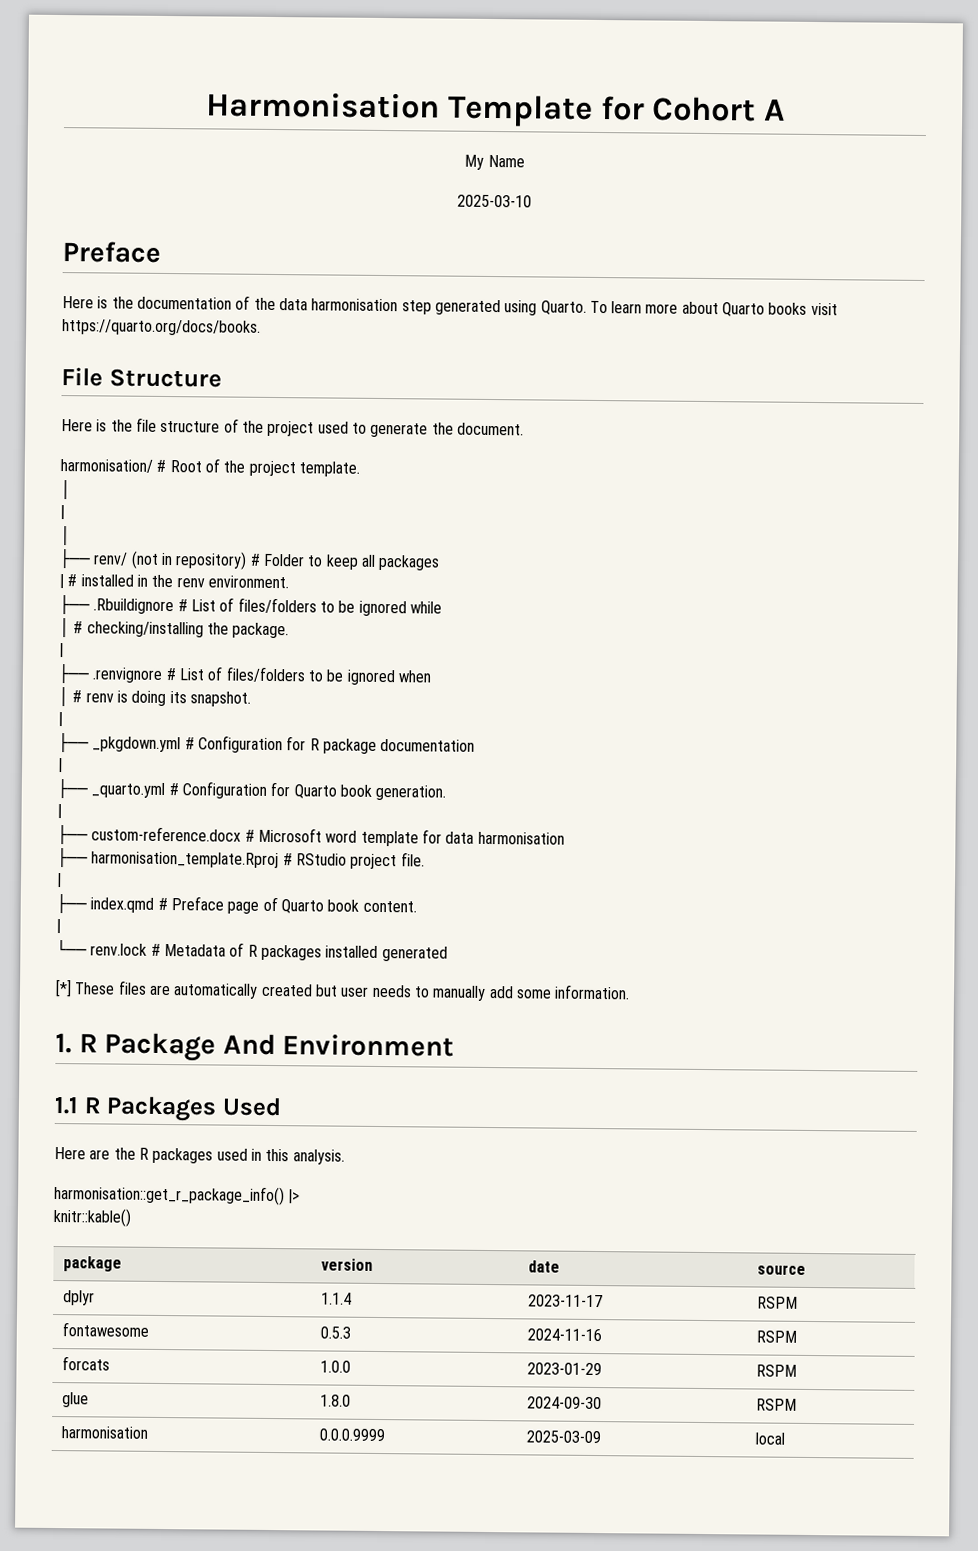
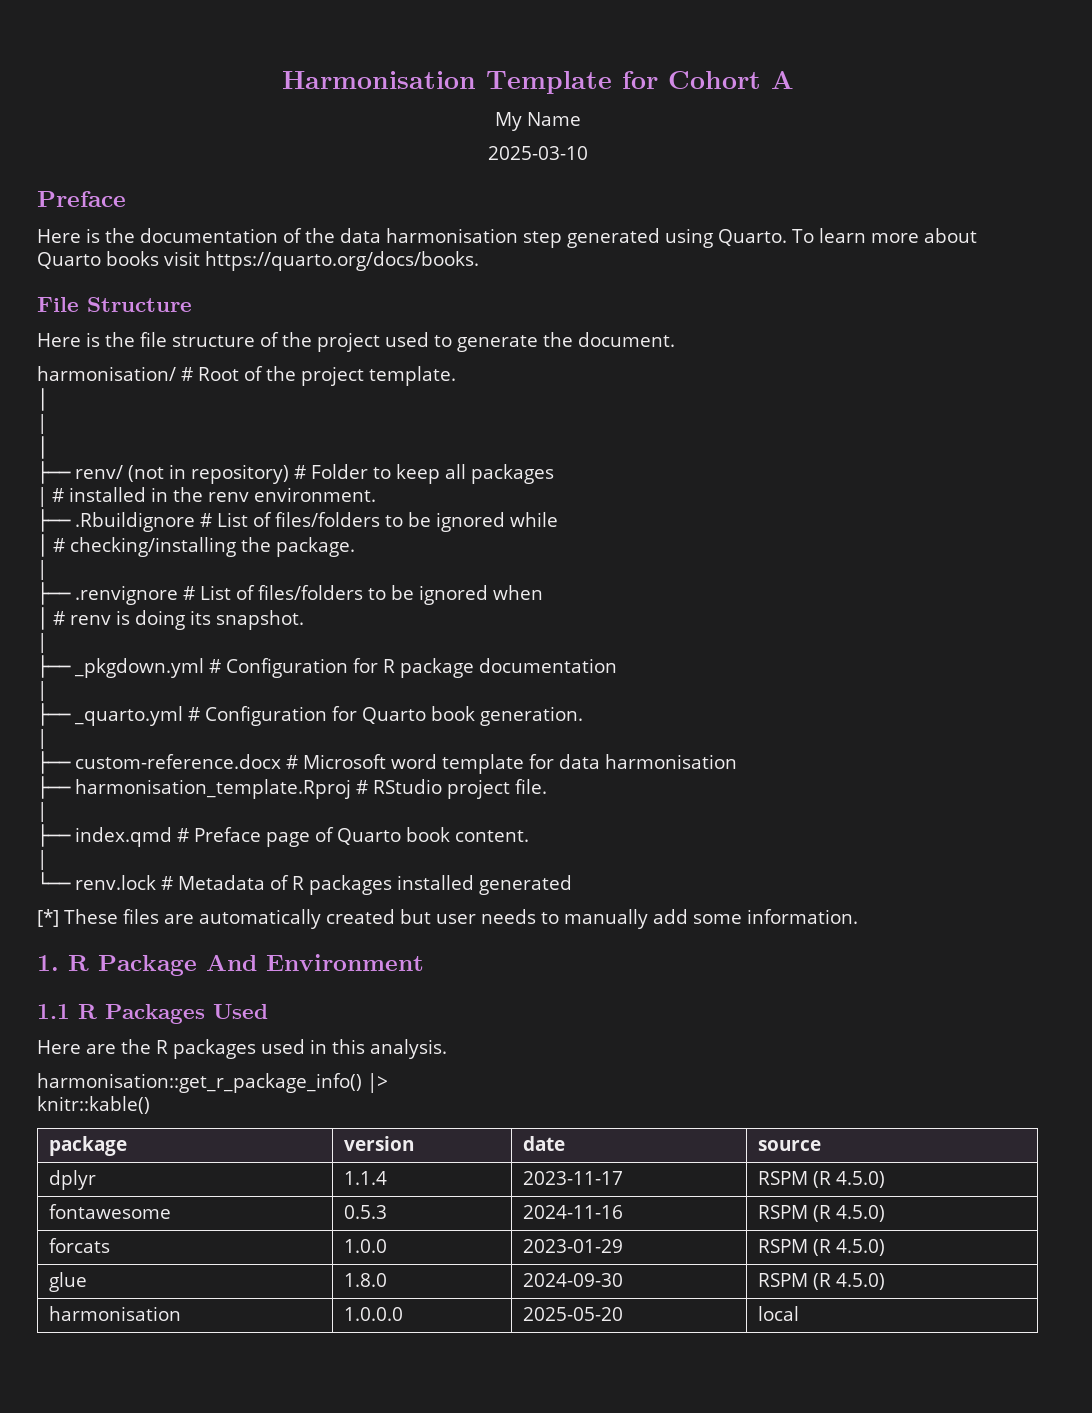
(798, 1302) none -> [812,1171,885,1188] (R 4.5.0)
(797, 1336) none -> [812,1205,885,1222] (R 4.5.0)
(797, 1370) none -> [812,1239,885,1256] (R 4.5.0)
(797, 1404) none -> [812,1273,885,1290] (R 4.5.0)
[318,1428,385,1442] [525,1430,601,1444] 0.0.0.9999 | 2025-03-09 -> [343,1307,403,1321] [522,1307,623,1321] 1.0.0.0 | 2025-05-20

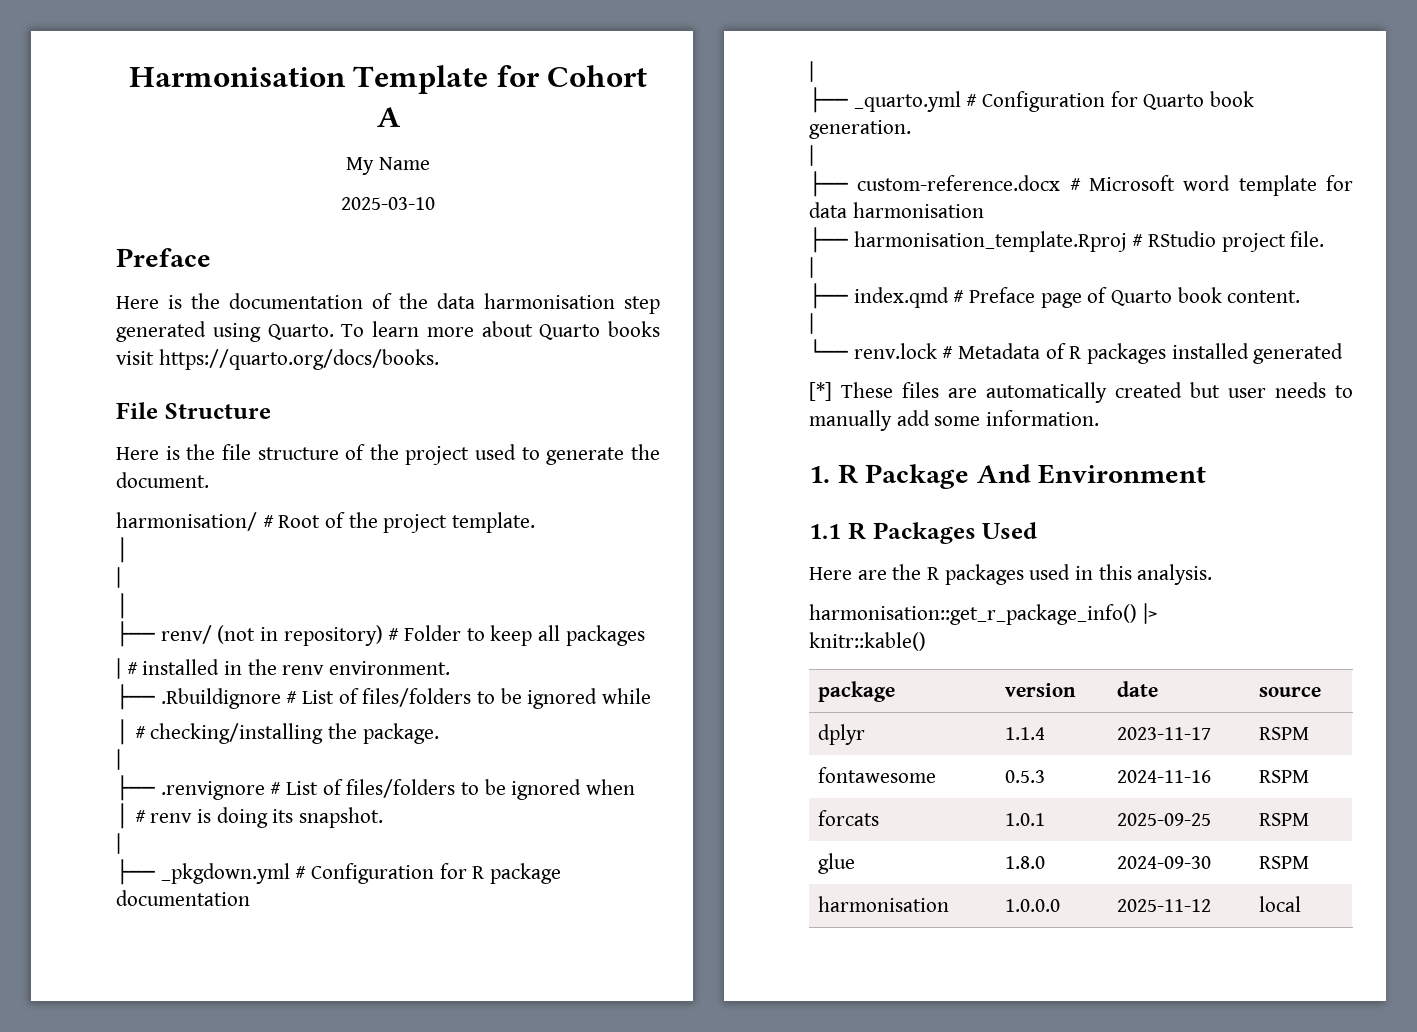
[812,1171,885,1188] (R 4.5.0) -> (1310, 733) none
[812,1205,885,1222] (R 4.5.0) -> (1310, 776) none
[343,1239,387,1253] [522,1239,623,1253] [757,1239,885,1256] 1.0.0 | 2023-01-29 | RSPM (R 4.5.0) -> [1005,813,1046,826] [1117,813,1212,826] [1259,813,1310,826] 1.0.1 | 2025-09-25 | RSPM
[812,1273,885,1290] (R 4.5.0) -> (1310, 862) none
[522,1307,623,1321] 2025-05-20 -> [1117,899,1212,912] 2025-11-12

